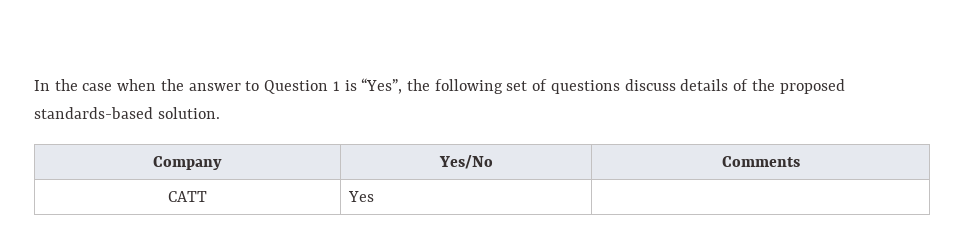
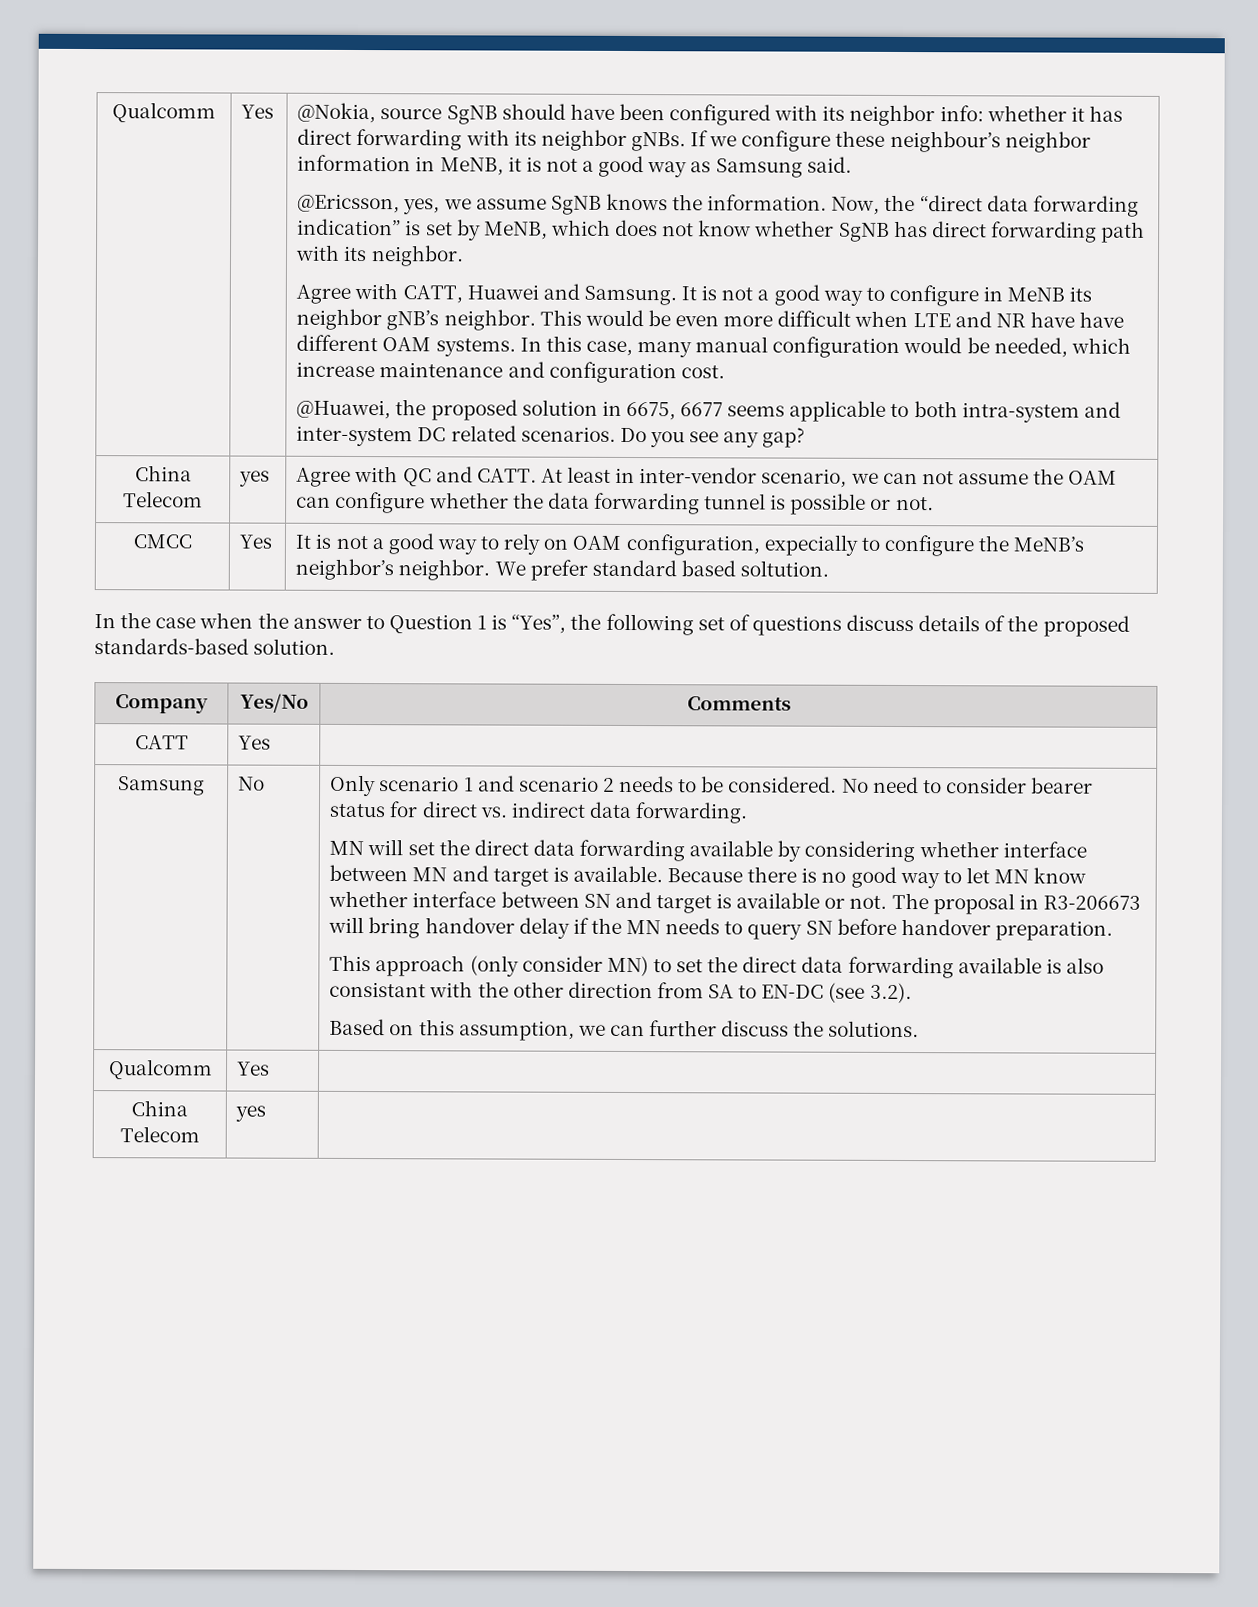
(34, 85) none -> [112,102,216,123] [241,104,275,119] [297,102,1124,127] [297,128,1091,153] [297,154,852,178] [297,193,1139,217] [297,218,1146,243] [295,244,464,267] [296,282,1093,307] [296,308,1125,331] [296,334,1131,358] [296,361,725,384] [296,399,1121,423] [296,425,806,448] [134,465,192,482] [123,491,203,508] [239,470,271,487] [296,465,1118,488] [296,491,934,515] [132,534,192,549] [239,534,273,549] [295,533,1085,557] [295,558,830,581] Qualcomm | Yes | @Nokia, source SgNB should have been configured with its neighbor info: whether it has direct forwarding with its neighbor gNBs. If we configure these neighbour’s neighbor information in MeNB, it is not a good way as Samsung said. // @Ericsson, yes, we assume SgNB knows the information. Now, the “direct data forwarding indication” is set by MeNB, which does not know whether SgNB has direct forwarding path with its neighbor. // Agree with CATT, Huawei and Samsung. It is not a good way to configure in MeNB its neighbor gNB’s neighbor. This would be even more difficult when LTE and NR have have different OAM systems. In this case, many manual configuration would be needed, which increase maintenance and configuration cost. // @Huawei, the proposed solution in 6675, 6677 seems applicable to both intra-system and inter-system DC related scenarios. Do you see any gap? // China Telecom | yes | Agree with QC and CATT. At least in inter-vendor scenario, we can not assume the OAM can configure whether the data forwarding tunnel is possible or not. // CMCC | Yes | It is not a good way to rely on OAM configuration, expecially to configure the MeNB’s neighbor’s neighbor. We prefer standard based soltution. //
(375, 196) none -> [118,776,205,796] [238,776,266,791] [330,774,1094,797] [329,801,749,824] [329,839,1087,863] [329,864,1087,889] [328,890,1142,915] [328,916,1114,941] [329,954,1105,979] [329,981,912,1004] [329,1018,920,1041] [107,1059,213,1080] [237,1061,271,1076] [131,1100,188,1117] [119,1126,200,1143] [235,1105,267,1122] // Samsung | No | Only scenario 1 and scenario 2 needs to be considered. No need to consider bearer status for direct vs. indirect data forwarding. // MN will set the direct data forwarding available by considering whether interface between MN and target is available. Because there is no good way to let MN know whether interface between SN and target is available or not. The proposal in R3-206673 will bring handover delay if the MN needs to query SN before handover preparation. // This approach (only consider MN) to set the direct data forwarding available is also consistant with the other direction from SA to EN-DC (see 3.2). // Based on this assumption, we can further discuss the solutions. // Qualcomm | Yes | // China Telecom | yes |

